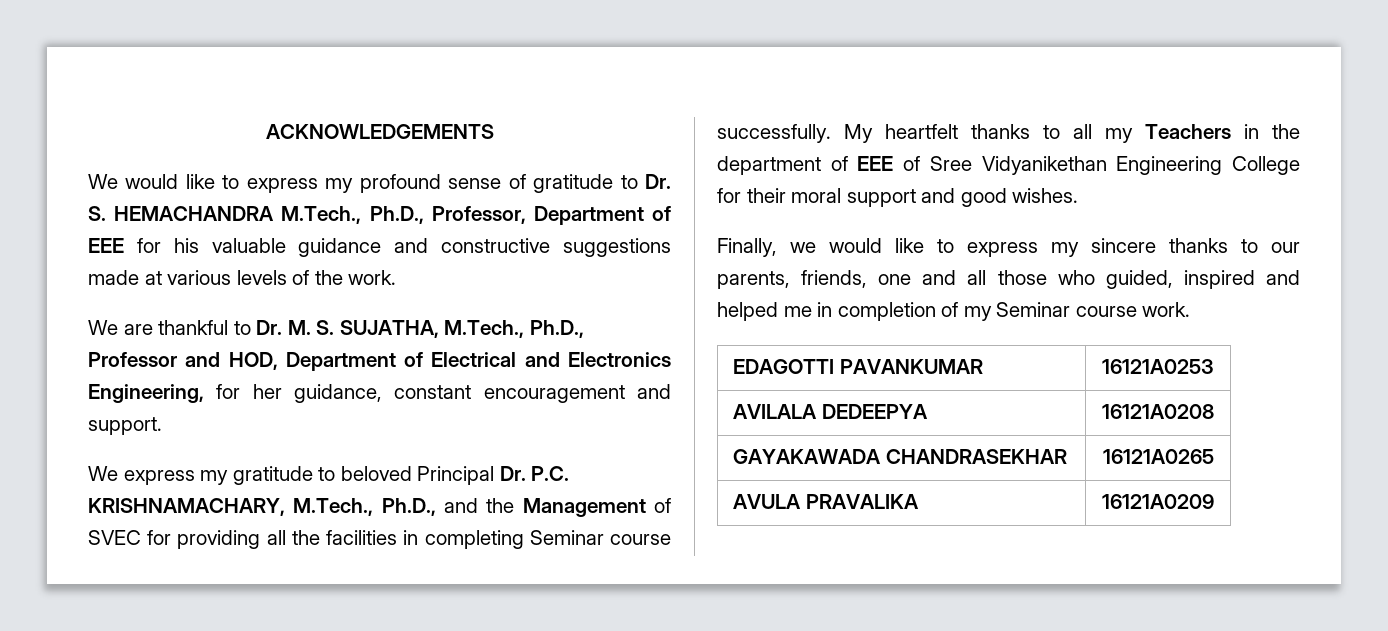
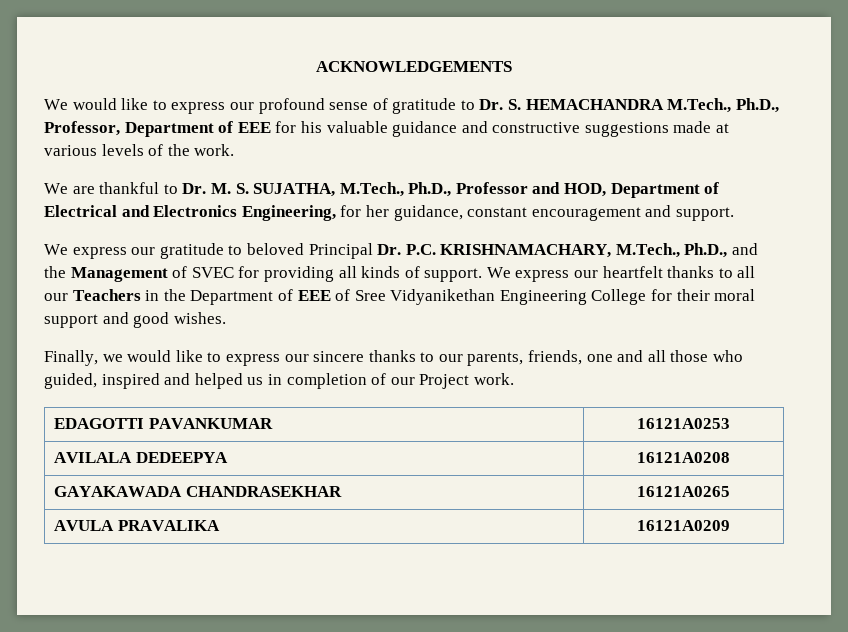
[325,178,354,193] my -> [229,102,254,110] our
[200,470,229,485] my -> [131,247,156,255] our
[291,530,671,549] [717,124,873,143] the facilities in completing Seminar course successfully. My -> [361,266,599,282] kinds of support. We express our
[1105,128,1133,143] my -> [44,293,68,301] our
[717,156,821,175] department -> [190,290,274,305] Department
[1051,242,1079,257] my -> [284,354,309,362] our
[783,306,812,317] me -> [247,377,264,385] us
[963,302,1137,321] my Seminar course -> [390,374,470,389] our Project

